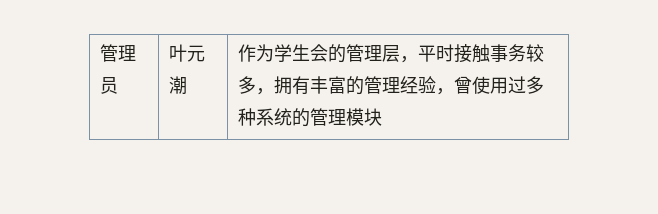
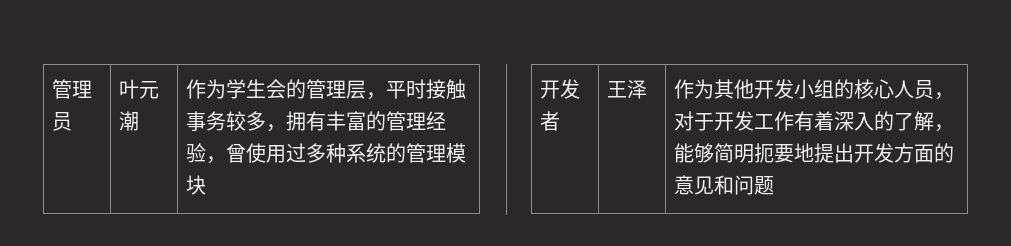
(382, 117) none -> [539,79,580,99] [539,111,560,131] [606,79,647,99] [673,79,954,100] [673,111,954,132] [673,143,954,163] [673,175,774,195] // 开发者 | 王泽 | 作为其他开发小组的核心人员，对于开发工作有着深入的了解，能够简明扼要地提出开发方面的意见和问题

